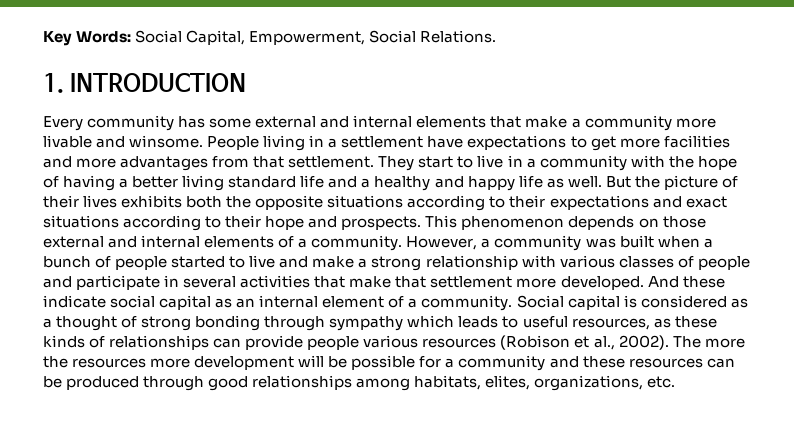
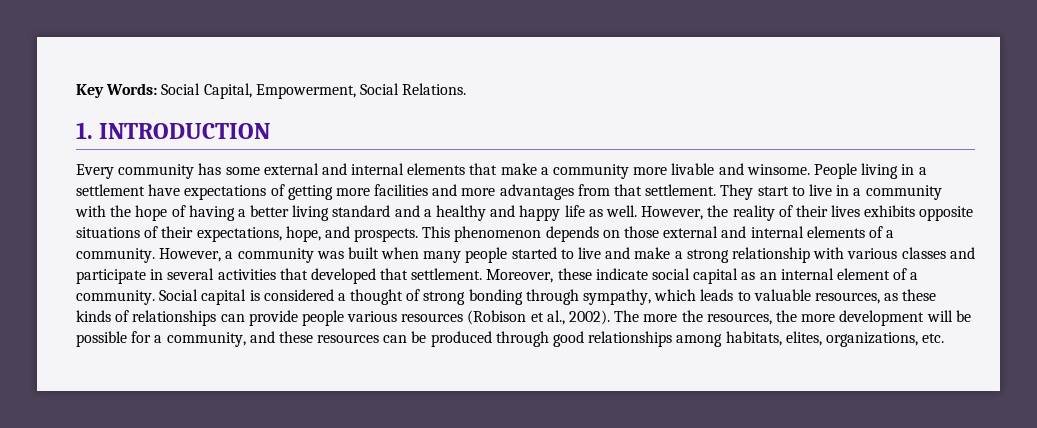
[570,136,616,151] to get -> [270,184,333,200] of getting
[300,175,325,188] life -> (391, 211) none
[605,175,718,190] But the picture -> [641,205,775,221] However, the reality
[186,195,727,211] [43,215,305,231] both the opposite situations according to their expectations and exact situations according to their hope -> [919,206,974,221] [76,226,321,242] opposite situations of their expectations, hope,
[703,238,713,248] [43,256,112,268] a bunch of -> [423,251,462,263] many
[677,256,750,270] of people -> (946, 253) none
[349,276,679,290] make that settlement more developed. And -> [310,268,554,284] developed that settlement. Moreover,
[730,298,748,308] as -> (334, 295) none
[329,316,404,331] sympathy -> [583,289,652,305] sympathy,
[522,316,568,328] useful -> [753,289,811,301] valuable
[72,358,147,368] resources -> [706,310,797,325] resources, the
[458,355,546,371] community -> [166,332,246,347] community,

